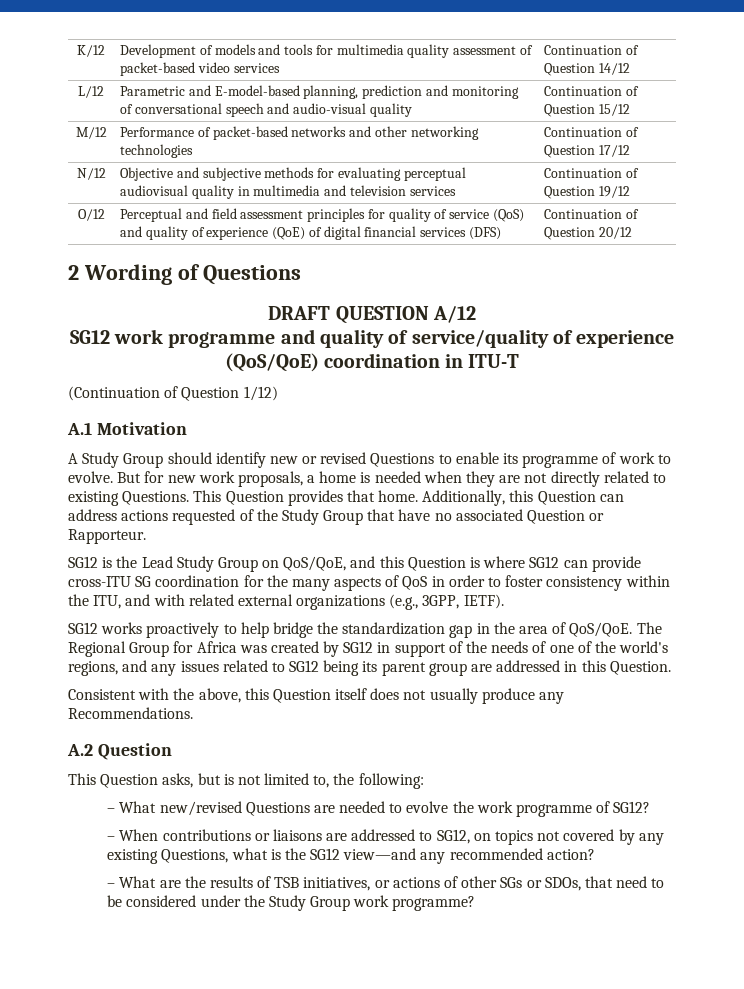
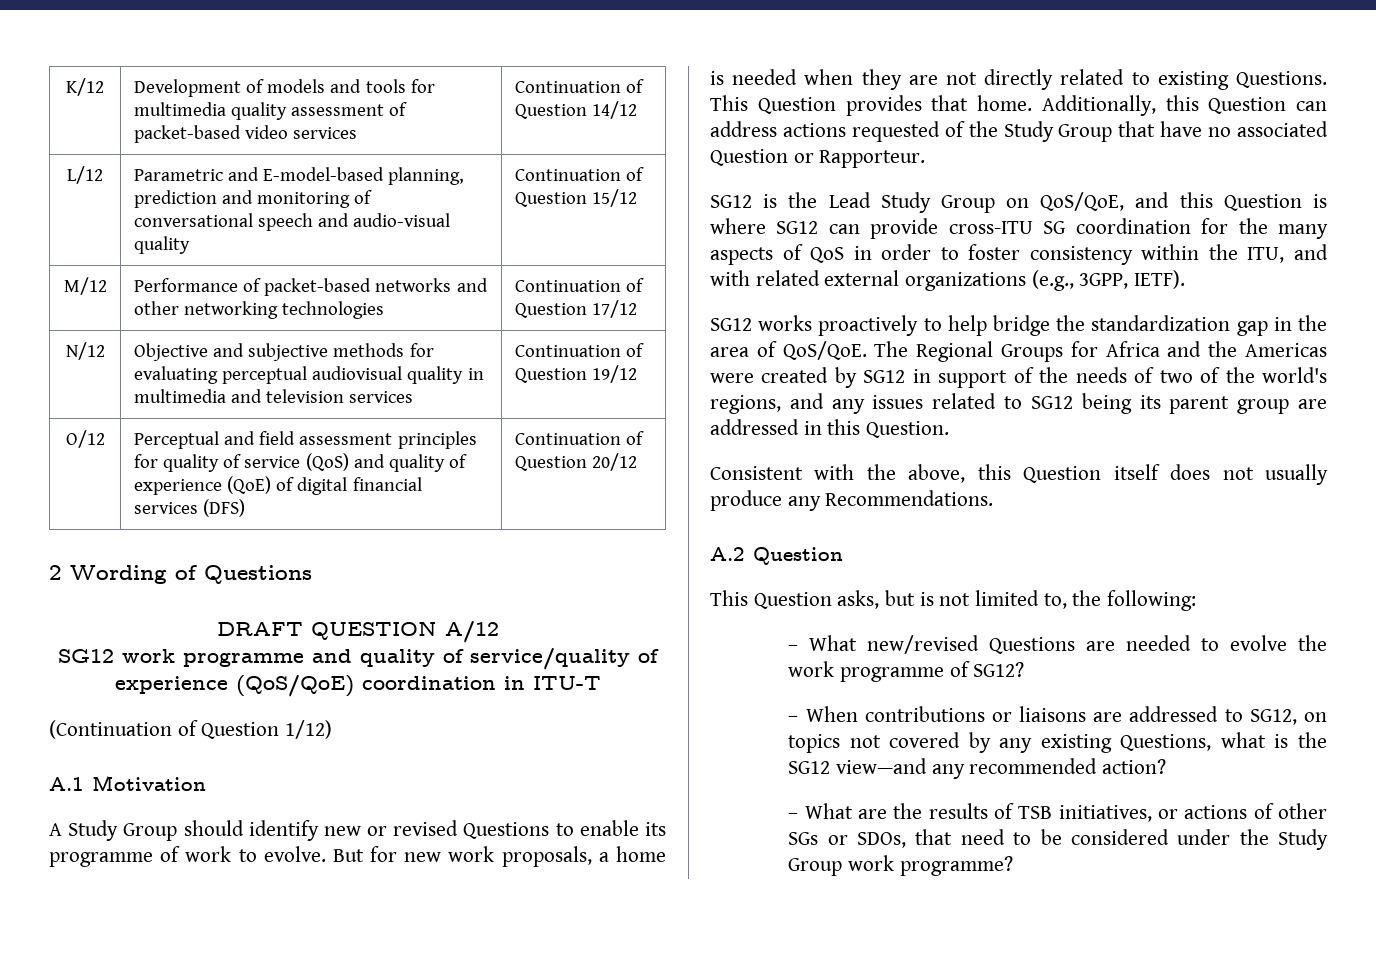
[129,642,170,657] Group -> [1001,344,1063,362] Groups
[239,645,267,653] was -> [1167,341,1327,357] [710,373,754,383] and the Americas were
[549,645,574,653] one -> [1159,370,1193,383] two

